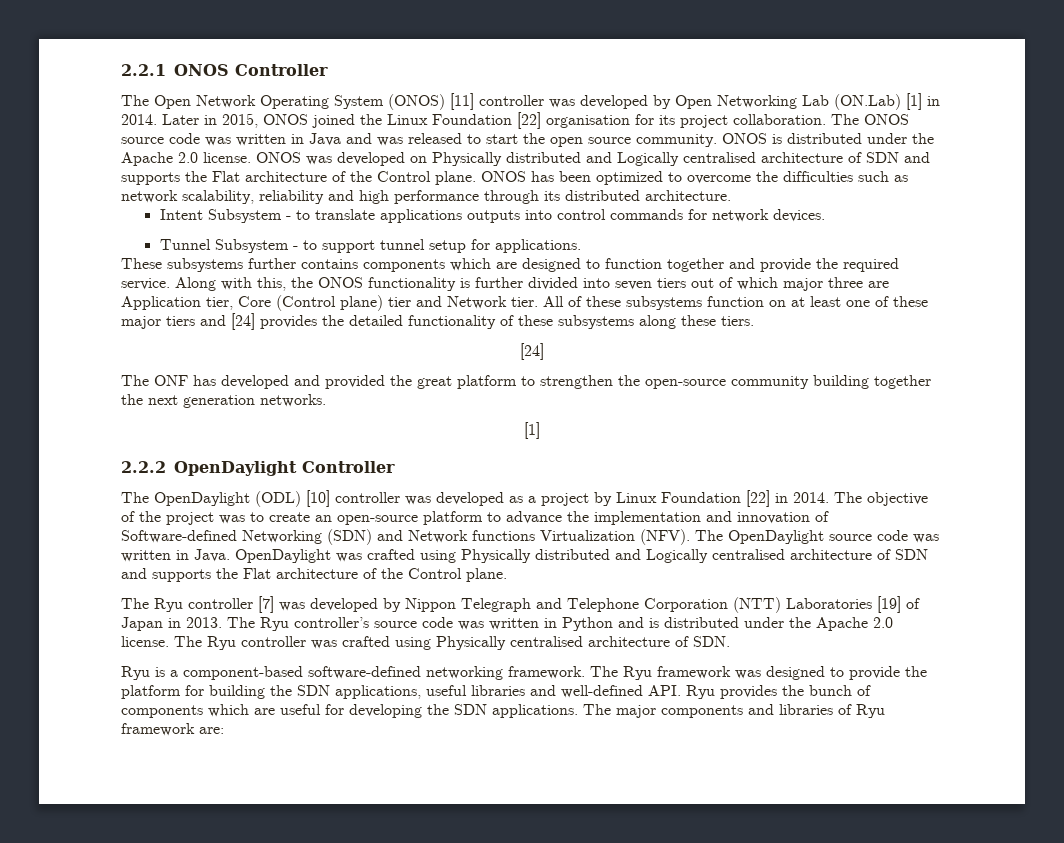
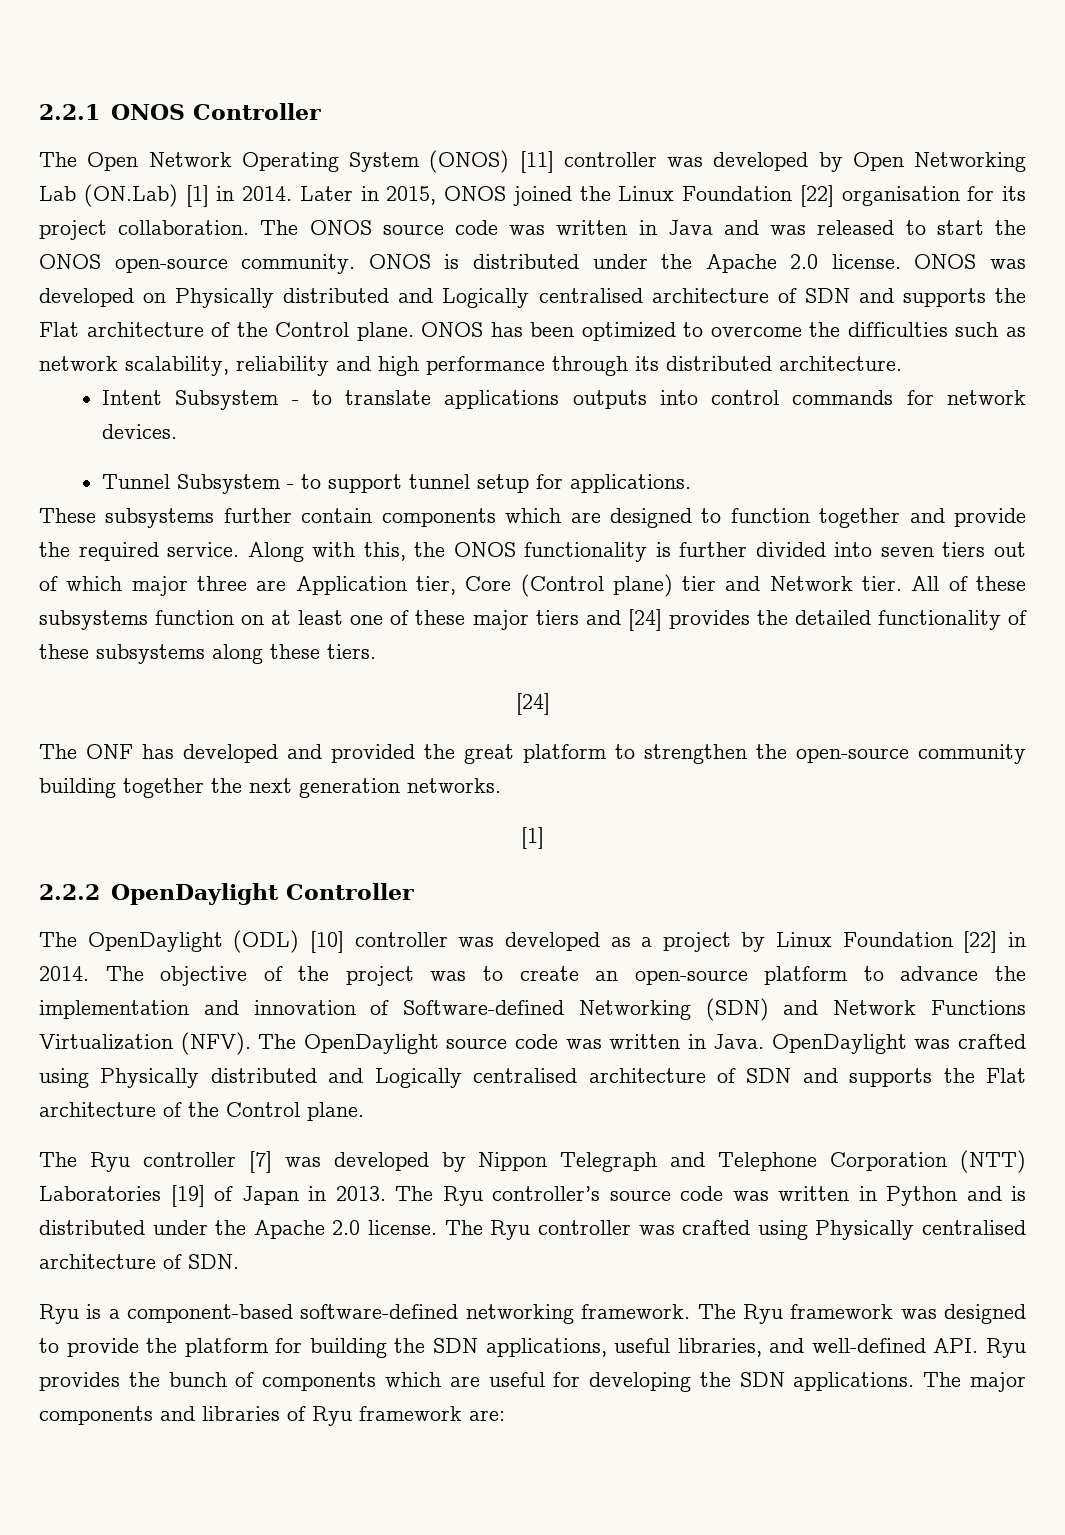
[550,137,631,147] open source -> [39,254,228,273] ONOS open-source
[301,259,358,269] contains -> [301,508,373,523] contain
[472,530,535,541] functions -> [931,1000,1027,1015] Functions
[471,685,525,696] libraries -> [677,1338,762,1357] libraries,

